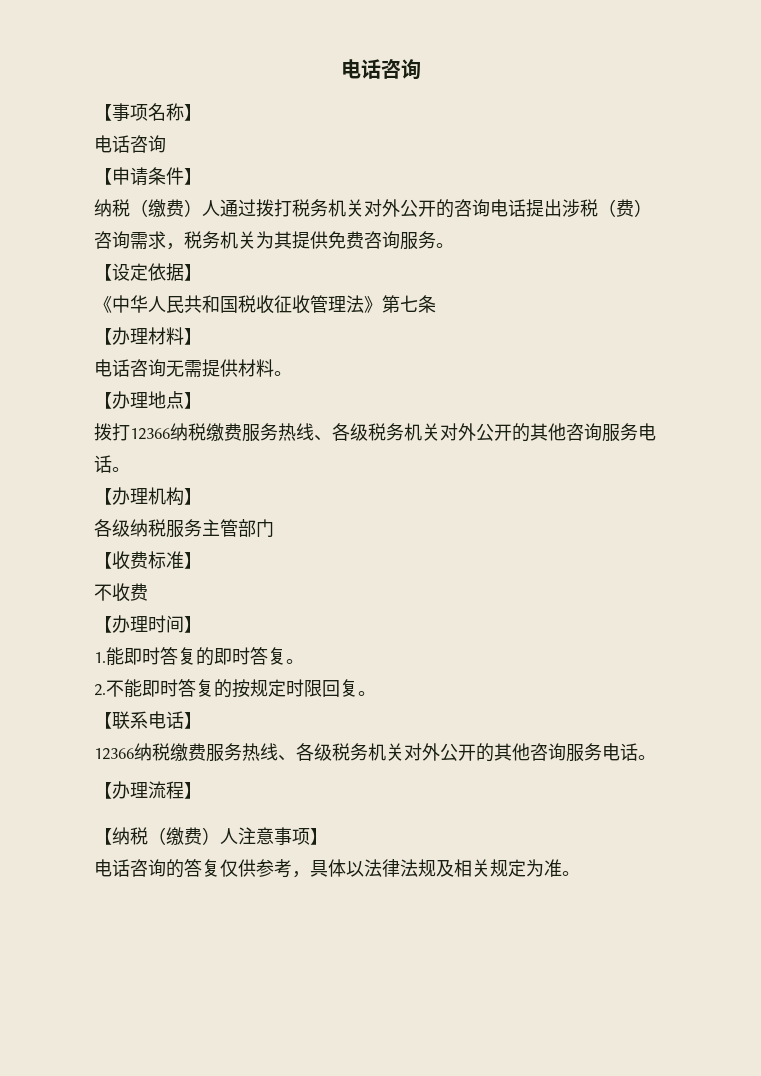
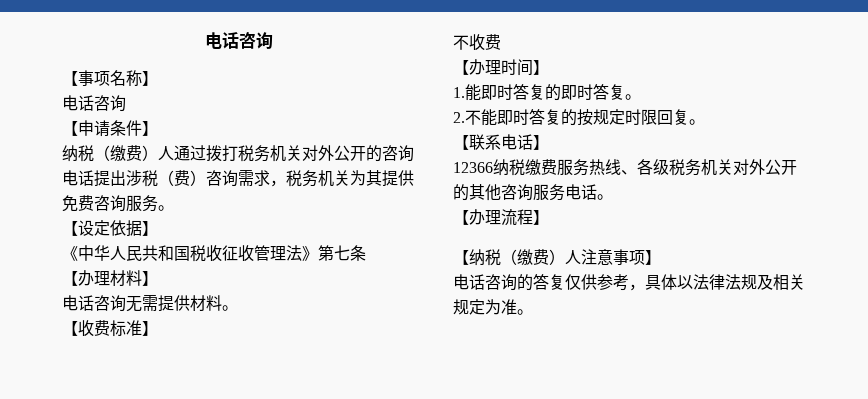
[94,391,202,409] [94,423,656,442] [94,455,130,473] [94,487,202,506] [94,519,274,538] // 【办理地点】 // 拨打12366纳税缴费服务热线、各级税务机关对外公开的其他咨询服务电话。 // 【办理机构】 // 各级纳税服务主管部门 -> (238, 308) none

